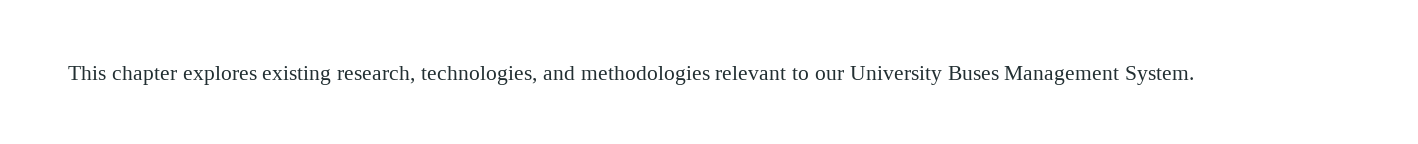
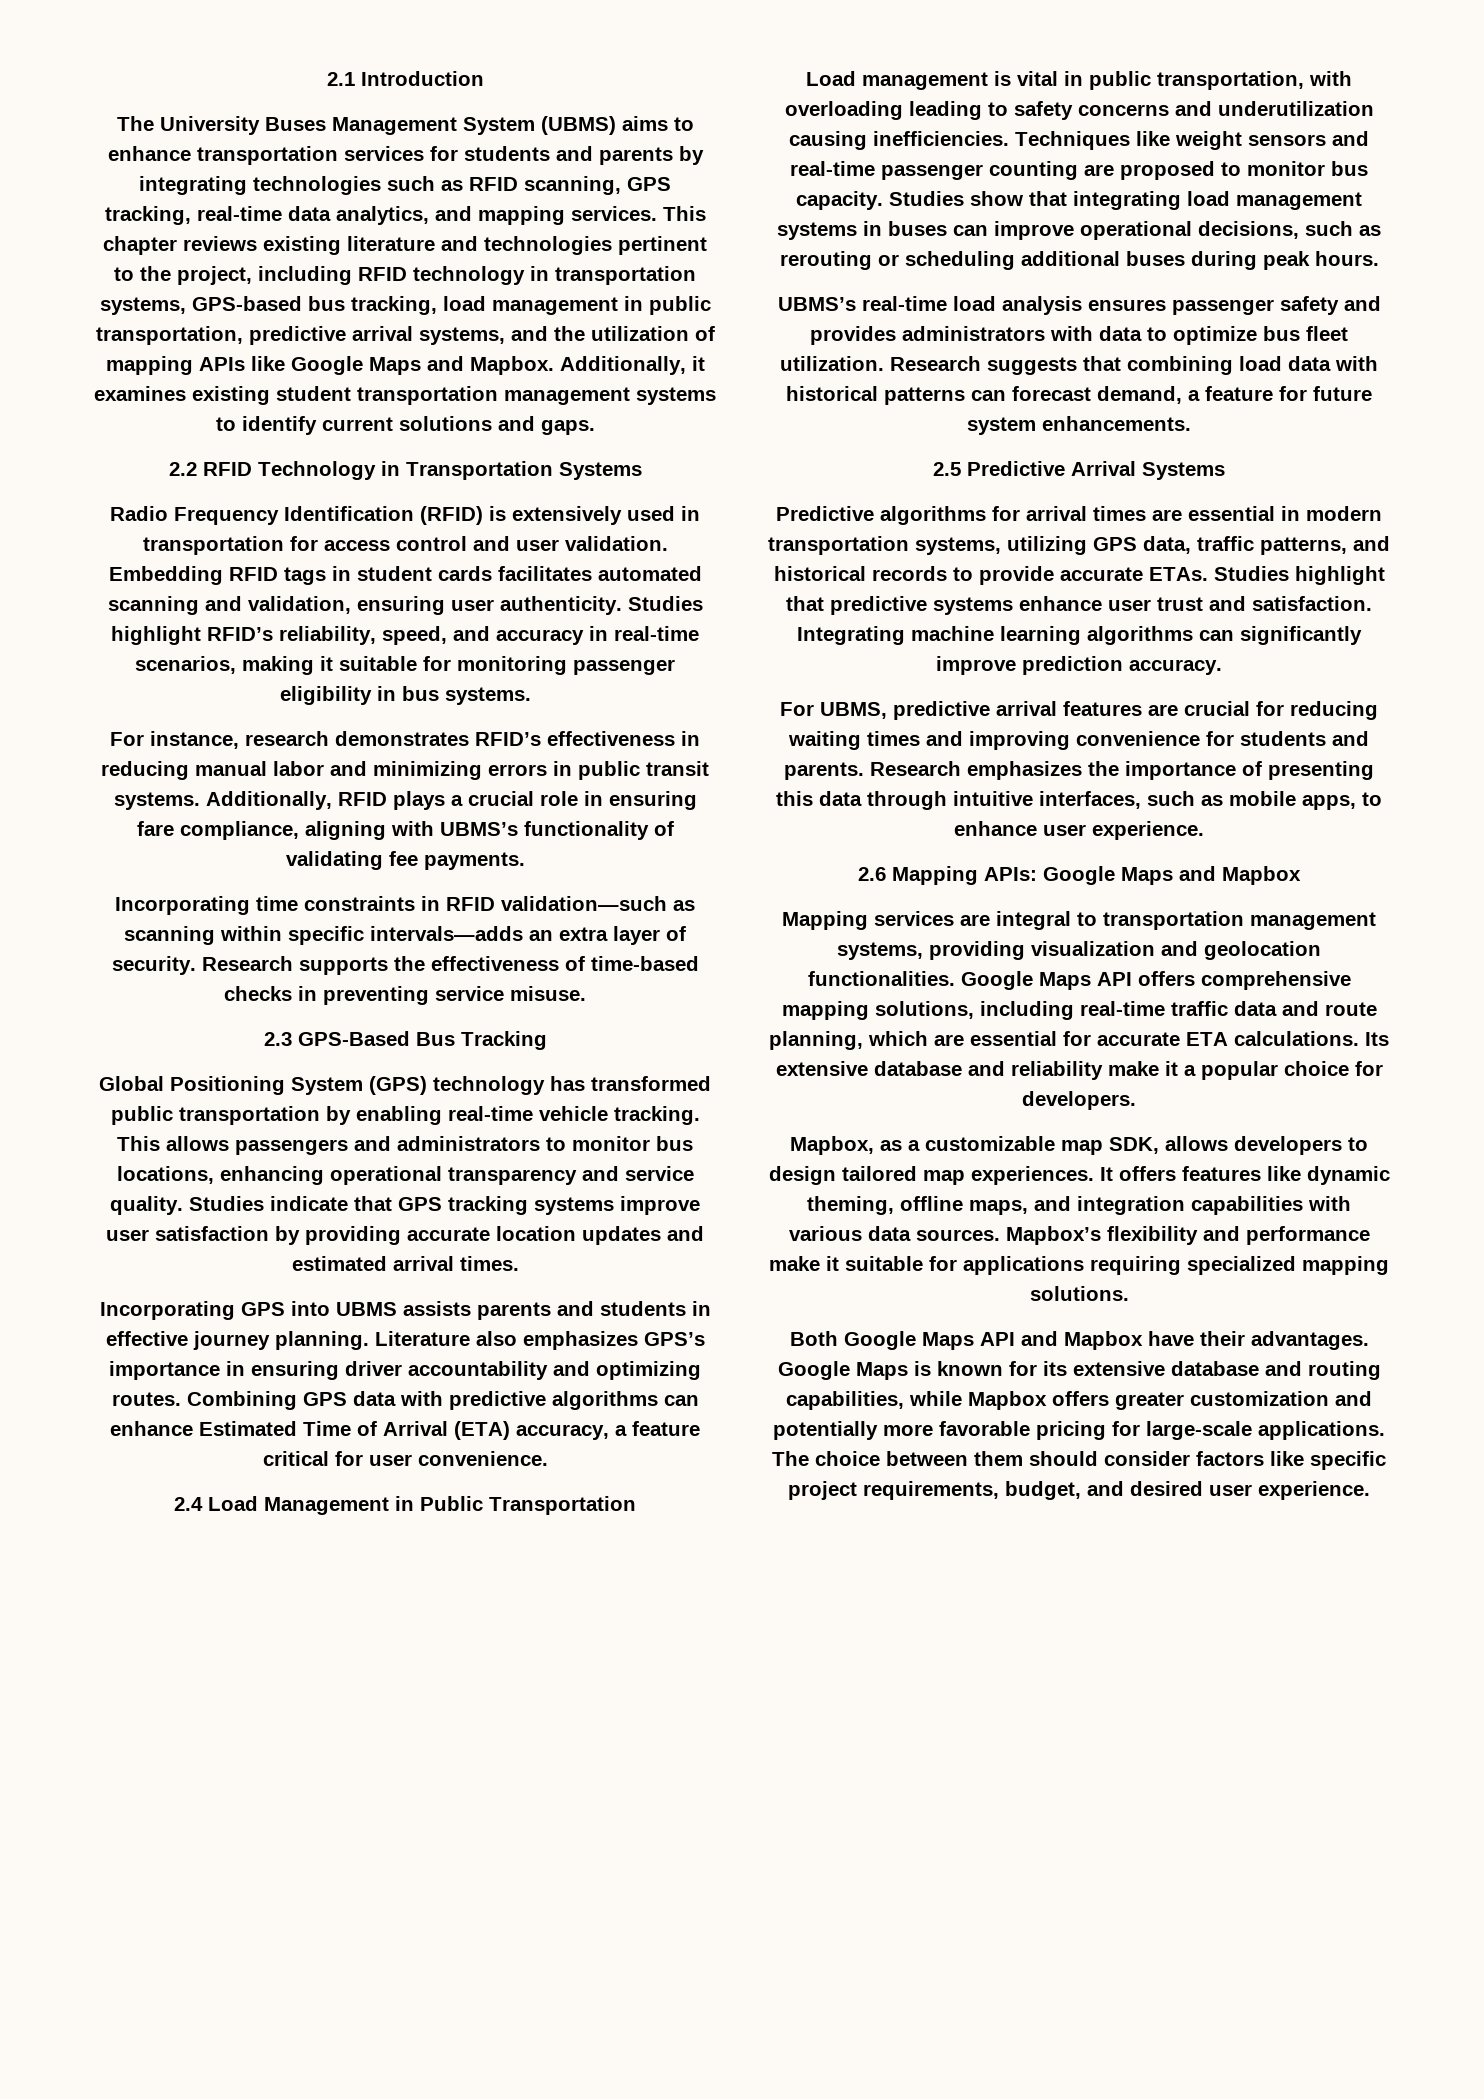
[68,66,1195,85] This chapter explores existing research, technologies, and methodologies relevant to our University Buses Management System. -> [326,71,484,86] [116,116,694,135] [107,146,704,165] [139,176,671,195] [104,206,706,225] [103,236,707,255] [114,266,696,285] [99,296,711,315] [95,326,715,345] [105,356,705,375] [94,386,716,405] [215,416,595,435] [168,461,642,480] [110,506,700,525] [142,536,668,555] [108,566,702,585] [107,596,703,615] [111,626,699,645] [135,656,675,675] [279,686,531,705] [110,731,700,749] [101,761,709,780] [113,791,697,810] [136,821,674,840] [285,851,525,870] [115,896,695,915] [124,926,686,945] [111,956,699,975] [224,986,586,1005] [263,1031,547,1050] [99,1076,711,1095] [110,1106,700,1125] [117,1136,693,1155] [116,1166,694,1185] [110,1196,700,1215] [106,1226,704,1245] [291,1256,519,1271] [99,1301,711,1320] [105,1331,705,1350] [109,1361,701,1380] [111,1391,699,1410] [110,1421,700,1440] [262,1451,548,1466] [174,1496,636,1515] [806,71,1352,90] [784,101,1374,120] [789,131,1369,150] [790,161,1368,180] [796,191,1362,210] [777,221,1381,240] [779,251,1379,270] [777,296,1381,315] [810,326,1348,345] [780,356,1378,375] [786,386,1372,405] [967,416,1191,435] [933,461,1225,480] [776,506,1382,525] [768,536,1390,555] [773,566,1385,585] [786,596,1372,615] [797,626,1362,645] [936,656,1222,675] [780,701,1378,720] [788,731,1369,750] [784,761,1374,780] [776,791,1382,810] [954,821,1204,840] [858,866,1301,885] [782,911,1376,930] [837,941,1321,960] [807,971,1351,990] [781,1001,1377,1020] [769,1031,1389,1050] [775,1061,1383,1080] [1022,1091,1136,1110] [790,1136,1368,1155] [768,1166,1390,1185] [807,1196,1351,1215] [788,1226,1370,1245] [769,1256,1389,1275] [1029,1286,1129,1301] [789,1331,1369,1350] [777,1361,1381,1380] [786,1391,1372,1410] [773,1421,1385,1440] [772,1451,1386,1470] [788,1481,1370,1500] 2.1 Introduction // The University Buses Management System (UBMS) aims to enhance transportation services for students and parents by integrating technologies such as RFID scanning, GPS tracking, real-time data analytics, and mapping services. This chapter reviews existing literature and technologies pertinent to the project, including RFID technology in transportation systems, GPS-based bus tracking, load management in public transportation, predictive arrival systems, and the utilization of mapping APIs like Google Maps and Mapbox. Additionally, it examines existing student transportation management systems to identify current solutions and gaps. // 2.2 RFID Technology in Transportation Systems // Radio Frequency Identification (RFID) is extensively used in transportation for access control and user validation. Embedding RFID tags in student cards facilitates automated scanning and validation, ensuring user authenticity. Studies highlight RFID’s reliability, speed, and accuracy in real-time scenarios, making it suitable for monitoring passenger eligibility in bus systems. // For instance, research demonstrates RFID’s effectiveness in reducing manual labor and minimizing errors in public transit systems. Additionally, RFID plays a crucial role in ensuring fare compliance, aligning with UBMS’s functionality of validating fee payments. // Incorporating time constraints in RFID validation—such as scanning within specific intervals—adds an extra layer of security. Research supports the effectiveness of time-based checks in preventing service misuse. // 2.3 GPS-Based Bus Tracking // Global Positioning System (GPS) technology has transformed public transportation by enabling real-time vehicle tracking. This allows passengers and administrators to monitor bus locations, enhancing operational transparency and service quality. Studies indicate that GPS tracking systems improve user satisfaction by providing accurate location updates and estimated arrival times. // Incorporating GPS into UBMS assists parents and students in effective journey planning. Literature also emphasizes GPS’s importance in ensuring driver accountability and optimizing routes. Combining GPS data with predictive algorithms can enhance Estimated Time of Arrival (ETA) accuracy, a feature critical for user convenience. // 2.4 Load Management in Public Transportation // Load management is vital in public transportation, with overloading leading to safety concerns and underutilization causing inefficiencies. Techniques like weight sensors and real-time passenger counting are proposed to monitor bus capacity. Studies show that integrating load management systems in buses can improve operational decisions, such as rerouting or scheduling additional buses during peak hours. // UBMS’s real-time load analysis ensures passenger safety and provides administrators with data to optimize bus fleet utilization. Research suggests that combining load data with historical patterns can forecast demand, a feature for future system enhancements. // 2.5 Predictive Arrival Systems // Predictive algorithms for arrival times are essential in modern transportation systems, utilizing GPS data, traffic patterns, and historical records to provide accurate ETAs. Studies highlight that predictive systems enhance user trust and satisfaction. Integrating machine learning algorithms can significantly improve prediction accuracy. // For UBMS, predictive arrival features are crucial for reducing waiting times and improving convenience for students and parents. Research emphasizes the importance of presenting this data through intuitive interfaces, such as mobile apps, to enhance user experience. // 2.6 Mapping APIs: Google Maps and Mapbox // Mapping services are integral to transportation management systems, providing visualization and geolocation functionalities. Google Maps API offers comprehensive mapping solutions, including real-time traffic data and route planning, which are essential for accurate ETA calculations. Its extensive database and reliability make it a popular choice for developers. // Mapbox, as a customizable map SDK, allows developers to design tailored map experiences. It offers features like dynamic theming, offline maps, and integration capabilities with various data sources. Mapbox’s flexibility and performance make it suitable for applications requiring specialized mapping solutions. // Both Google Maps API and Mapbox have their advantages. Google Maps is known for its extensive database and routing capabilities, while Mapbox offers greater customization and potentially more favorable pricing for large-scale applications. The choice between them should consider factors like specific project requirements, budget, and desired user experience.

